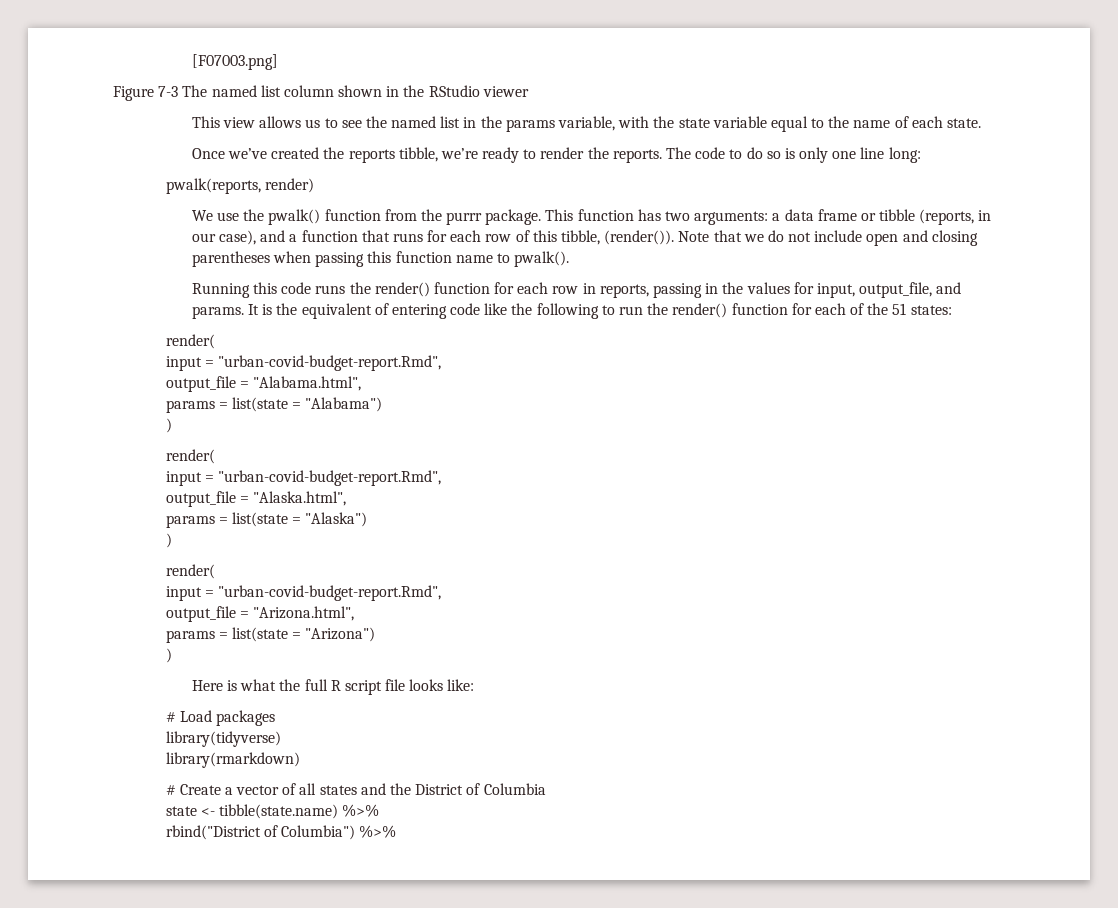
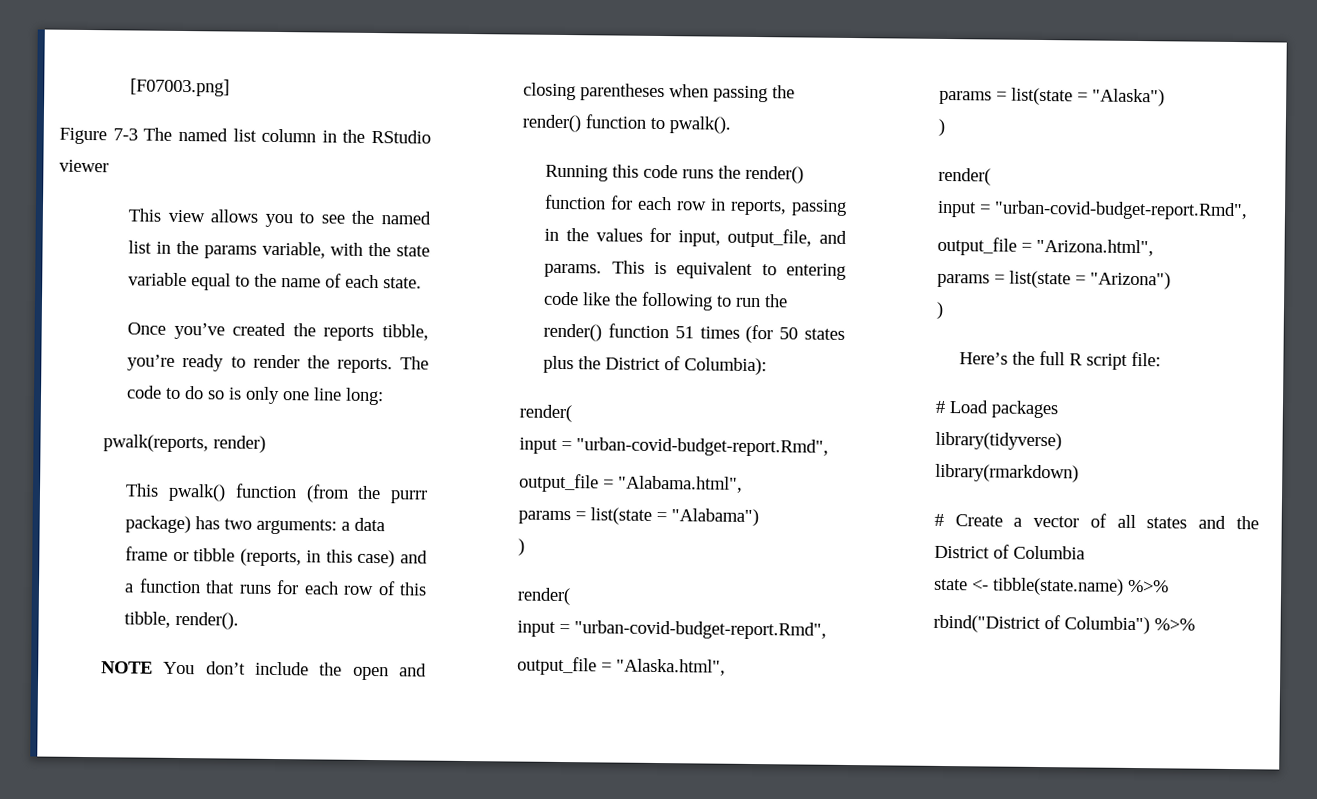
[338,85,383,97] shown -> (317, 135) none
[305,119,321,128] us -> [264,213,293,228] you
[227,148,267,159] we’ve -> [173,322,225,340] you’ve
[440,148,478,159] we’re -> [127,354,176,371] you’re
[191,209,265,221] We use the -> [125,483,160,497] This
[384,209,417,221] from -> [305,484,350,503] (from
[485,209,634,225] package. This function -> [125,515,192,534] package)
[191,230,256,245] our case), -> [325,549,396,568] this case)
[604,230,863,245] (render()). Note that we do not include -> [175,611,240,630] [100,661,343,676] render(). // NOTE You don’t include the
[367,251,493,263] this function name -> [771,85,795,99] [521,114,646,133] the render() function
[247,303,389,319] It is the equivalent of -> [611,260,777,279] This is equivalent to
[791,303,952,315] for each of the 51 states: -> [674,324,845,344] [543,355,768,376] 51 times (for 50 states plus the District of Columbia):
[191,679,277,691] Here is what -> [959,352,1009,365] Here’s
[385,679,475,691] file looks like: -> [1131,351,1162,367] file:

